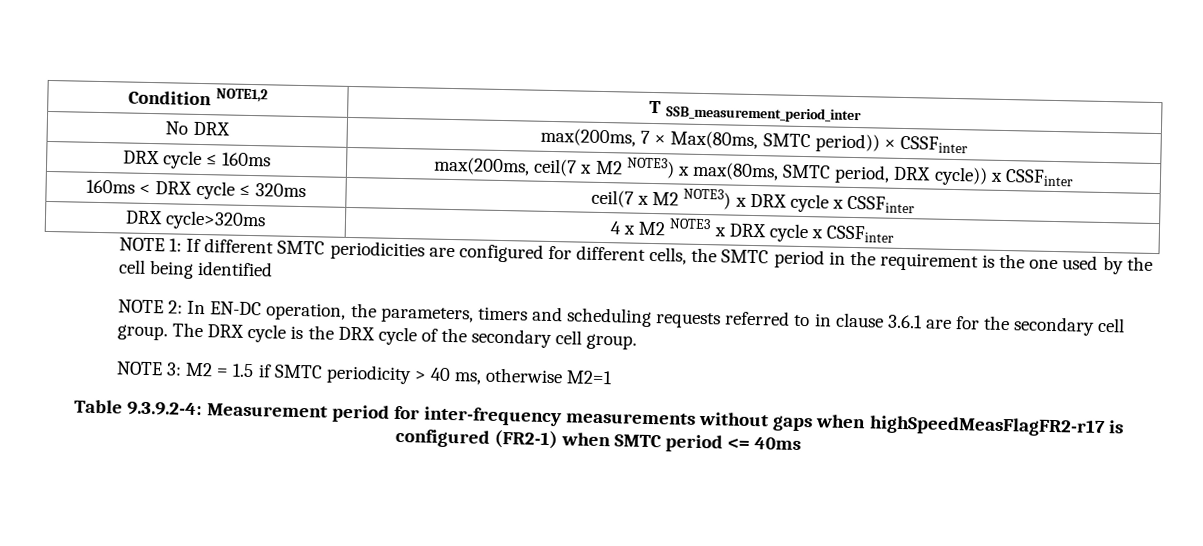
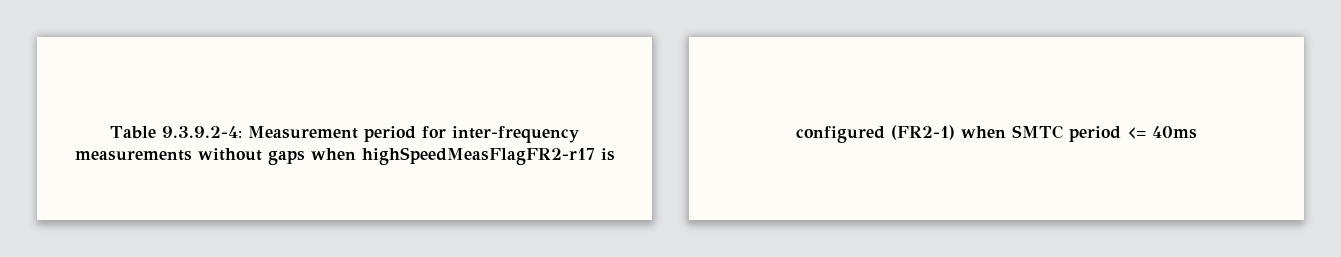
[128,88,268,106] [649,100,862,124] [165,121,230,136] [540,127,968,154] [122,150,272,170] [433,156,1074,187] [86,179,306,200] [590,188,916,214] [124,210,267,231] [609,218,895,243] [118,237,1153,275] [117,259,274,279] [117,299,1126,336] [116,322,638,350] [115,361,614,385] Condition NOTE1,2 | T SSB_measurement_period_inter // No DRX | max(200ms, 7 × Max(80ms, SMTC period)) × CSSFinter // DRX cycle ≤ 160ms | max(200ms, ceil(7 x M2 NOTE3) x max(80ms, SMTC period, DRX cycle)) x CSSFinter // 160ms < DRX cycle ≤ 320ms | ceil(7 x M2 NOTE3) x DRX cycle x CSSFinter // DRX cycle>320ms | 4 x M2 NOTE3 x DRX cycle x CSSFinter // NOTE 1: If different SMTC periodicities are configured for different cells, the SMTC period in the requirement is the one used by the cell being identified // NOTE 2: In EN-DC operation, the parameters, timers and scheduling requests referred to in clause 3.6.1 are for the secondary cell group. The DRX cycle is the DRX cycle of the secondary cell group. // NOTE 3: M2 = 1.5 if SMTC periodicity > 40 ms, otherwise M2=1 // -> (110, 132) none

